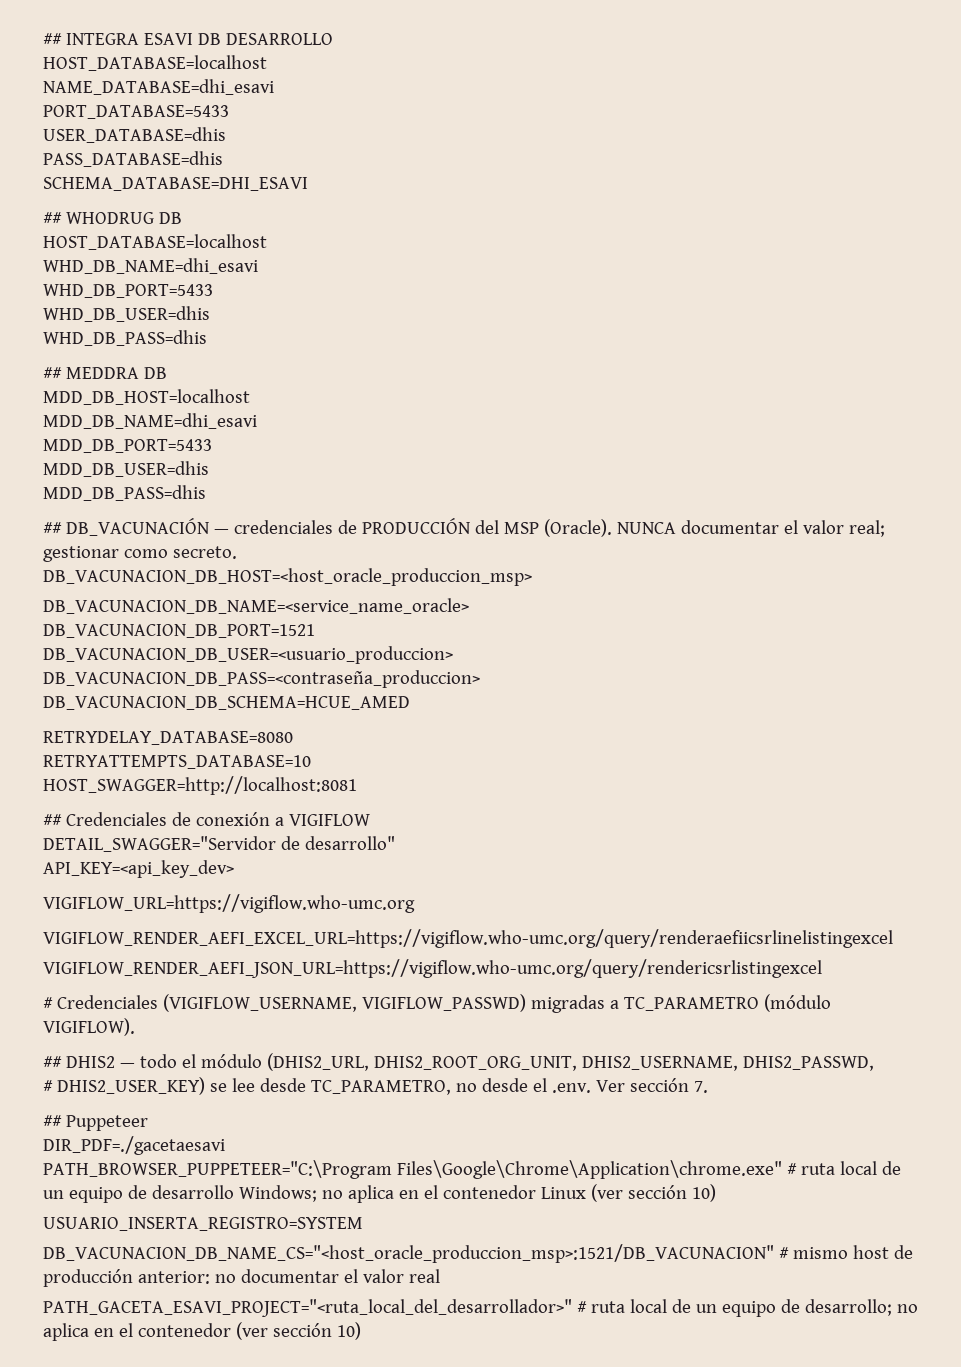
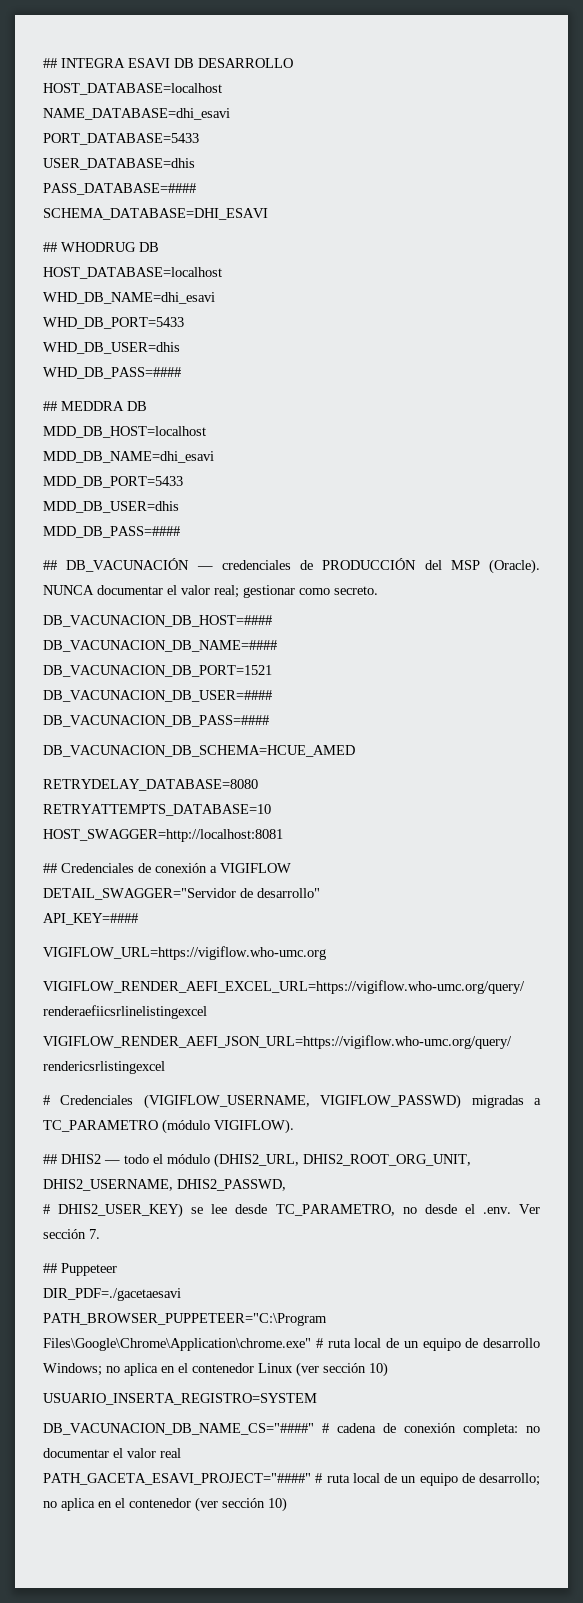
[43,151,223,167] PASS_DATABASE=dhis -> [43,183,196,195] PASS_DATABASE=####
[43,330,207,346] WHD_DB_PASS=dhis -> [43,367,181,379] WHD_DB_PASS=####
[43,485,206,501] MDD_DB_PASS=dhis -> [43,526,180,538] MDD_DB_PASS=####
[43,568,532,586] [43,598,469,614] DB_VACUNACION_DB_HOST=<host_oracle_produccion_msp> // DB_VACUNACION_DB_NAME=<service_name_oracle> -> [43,615,272,627] [43,640,277,652] DB_VACUNACION_DB_HOST=#### // DB_VACUNACION_DB_NAME=####
[43,646,453,664] [43,670,480,688] DB_VACUNACION_DB_USER=<usuario_produccion> // DB_VACUNACION_DB_PASS=<contraseña_produccion> -> [43,690,272,702] [43,715,269,727] DB_VACUNACION_DB_USER=#### // DB_VACUNACION_DB_PASS=####
[43,860,234,878] API_KEY=<api_key_dev> -> [43,913,138,925] API_KEY=####
[43,1244,913,1263] [43,1269,210,1287] DB_VACUNACION_DB_NAME_CS="<host_oracle_produccion_msp>:1521/DB_VACUNACION" # mismo host de producción anterior: -> [43,1423,518,1436] DB_VACUNACION_DB_NAME_CS="####" # cadena de conexión completa:
[43,1299,572,1317] PATH_GACETA_ESAVI_PROJECT="<ruta_local_del_desarrollador>" -> [43,1473,311,1485] PATH_GACETA_ESAVI_PROJECT="####"

